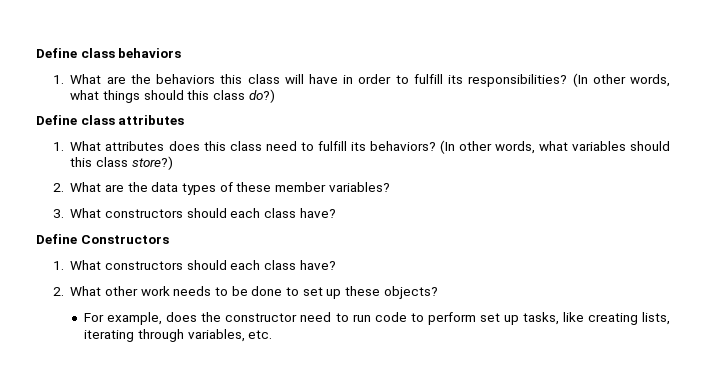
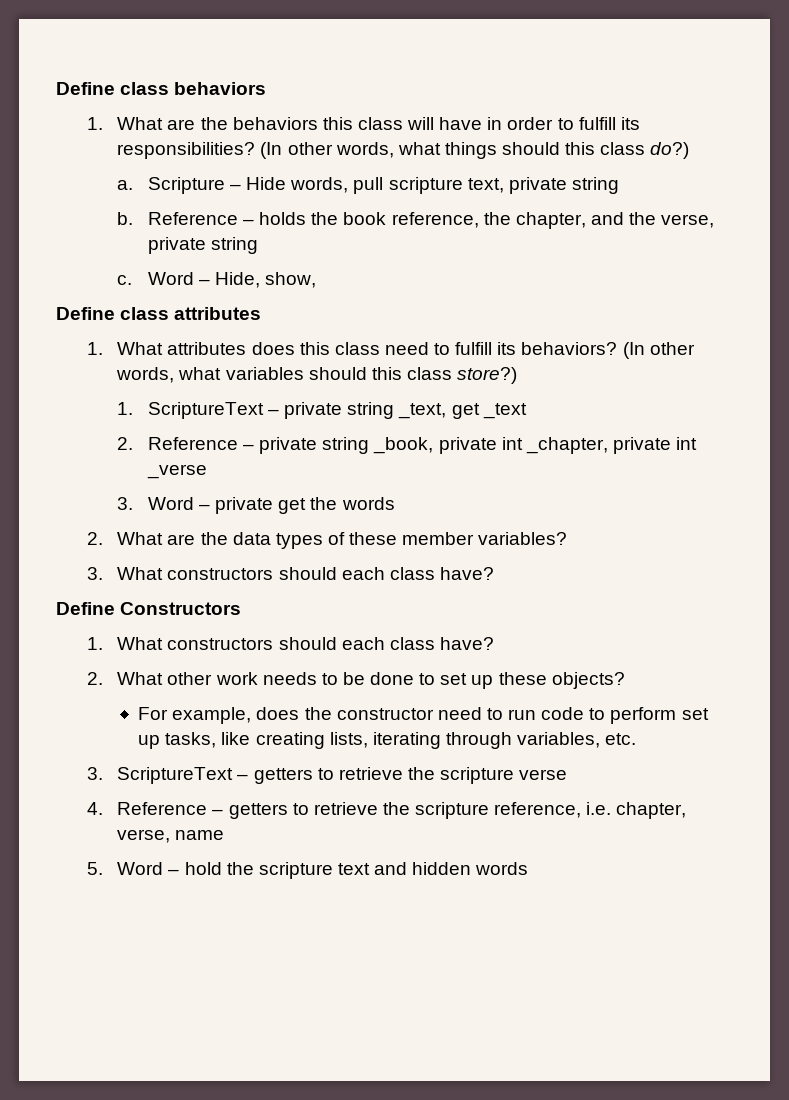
(275, 96) none -> [117,177,619,194] [117,212,715,229] [147,237,259,254] [117,272,317,288] // a. Scripture – Hide words, pull scripture text, private string // b. Reference – holds the book reference, the chapter, and the verse, private string // c. Word – Hide, show,
(173, 163) none -> [117,402,527,419] [117,437,698,454] [146,464,207,479] [117,497,395,514] // 1. ScriptureText – private string _text, get _text // 2. Reference – private string _book, private int _chapter, private int _verse // 3. Word – private get the words
(273, 334) none -> [86,767,568,784] [86,802,687,819] [117,829,225,843] [86,862,529,879] // 3. ScriptureText – getters to retrieve the scripture verse // 4. Reference – getters to retrieve the scripture reference, i.e. chapter, verse, name // 5. Word – hold the scripture text and hidden words

